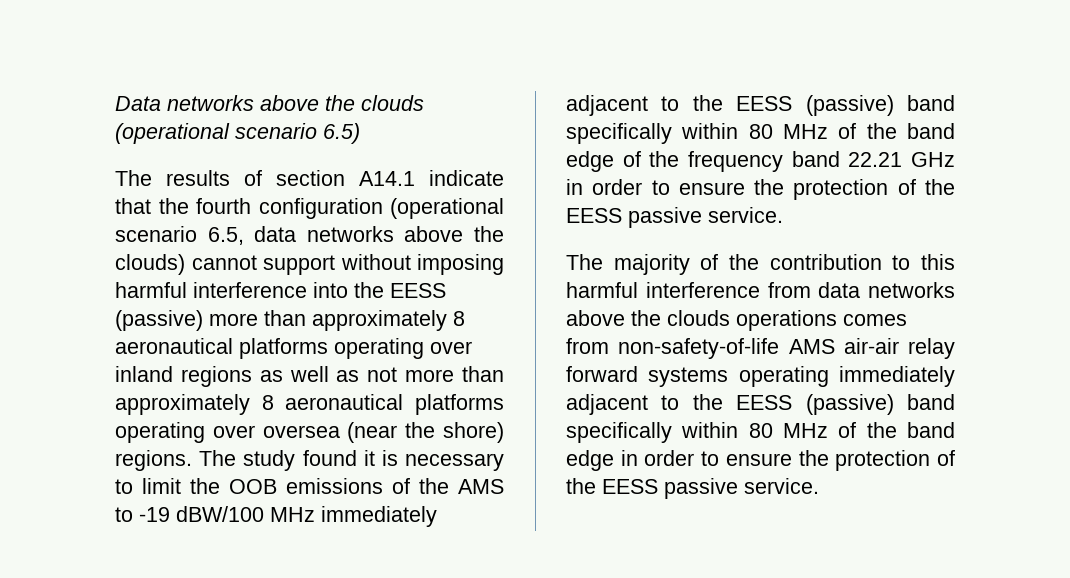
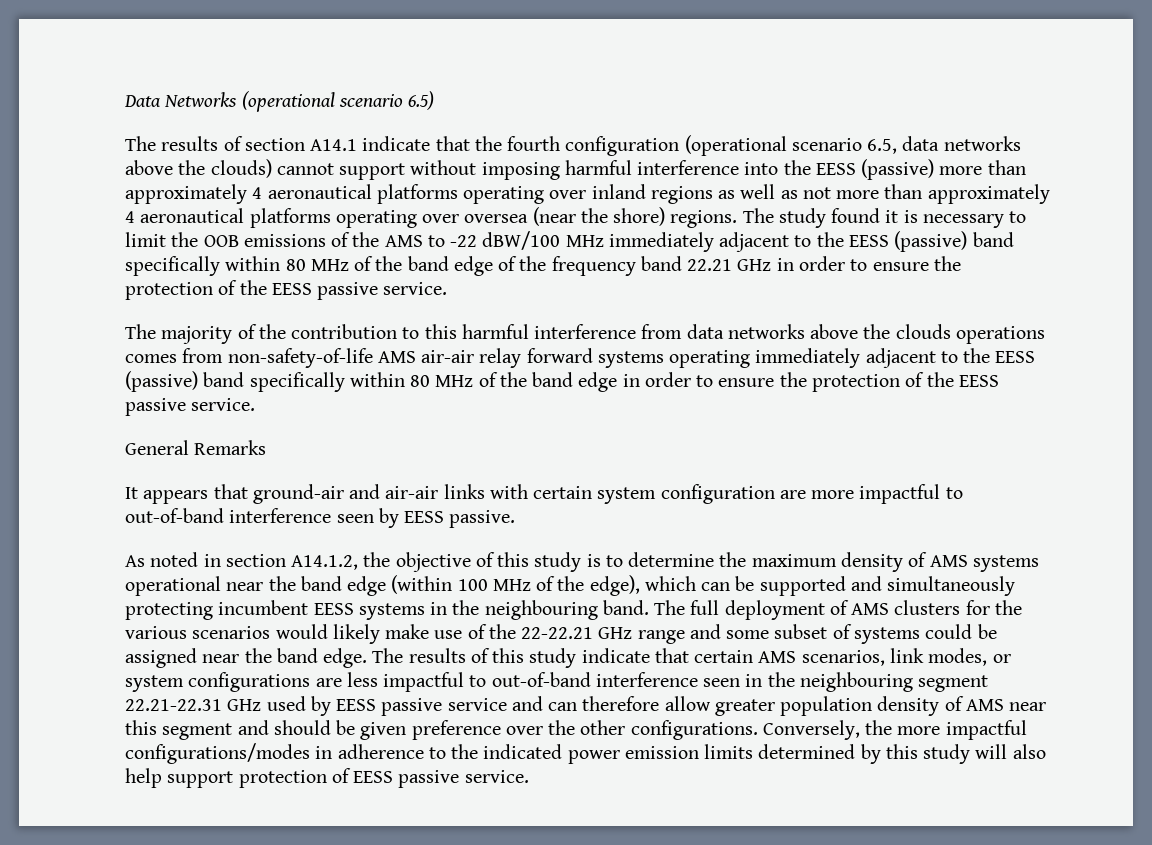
[167,95,424,111] networks above the clouds -> [164,92,238,107] Networks
[453,311,465,326] 8 -> [252,187,263,199] 4
[261,395,274,410] 8 -> [125,211,135,223] 4
[139,507,170,522] -19 -> [450,235,478,247] -22
(819, 486) none -> [125,440,267,455] [125,484,963,504] [125,508,516,528] [125,552,1039,572] [125,575,1016,596] [125,600,1022,620] [125,624,997,644] [125,648,1011,668] [125,672,989,692] [125,696,1047,716] [125,720,1027,740] [125,743,1046,764] [125,768,529,788] // General Remarks // It appears that ground-air and air-air links with certain system configuration are more impactful to out-of-band interference seen by EESS passive. // As noted in section A14.1.2, the objective of this study is to determine the maximum density of AMS systems operational near the band edge (within 100 MHz of the edge), which can be supported and simultaneously protecting incumbent EESS systems in the neighbouring band. The full deployment of AMS clusters for the various scenarios would likely make use of the 22-22.21 GHz range and some subset of systems could be assigned near the band edge. The results of this study indicate that certain AMS scenarios, link modes, or system configurations are less impactful to out-of-band interference seen in the neighbouring segment 22.21-22.31 GHz used by EESS passive service and can therefore allow greater population density of AMS near this segment and should be given preference over the other configurations. Conversely, the more impactful configurations/modes in adherence to the indicated power emission limits determined by this study will also help support protection of EESS passive service.

